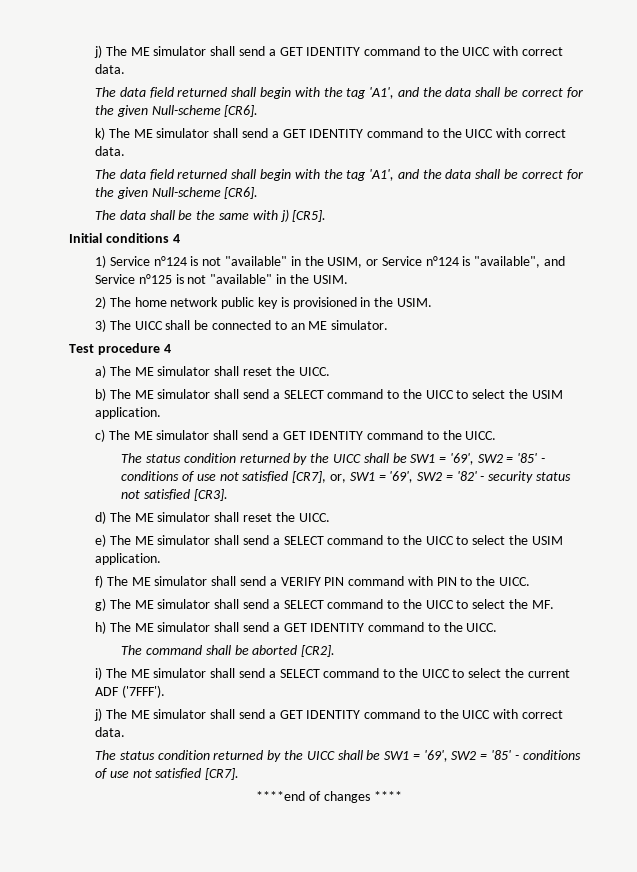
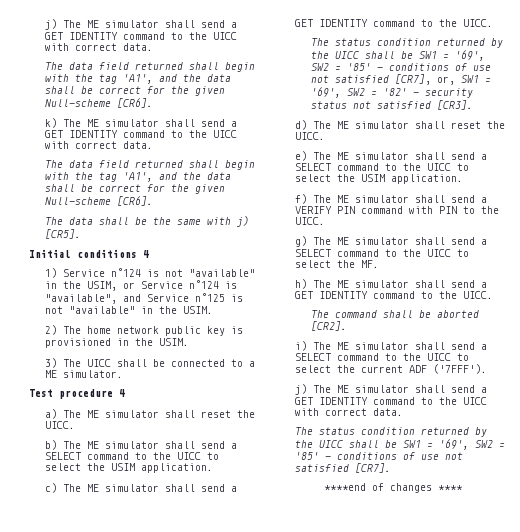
[290,323,305,330] an -> [248,361,255,367] a

